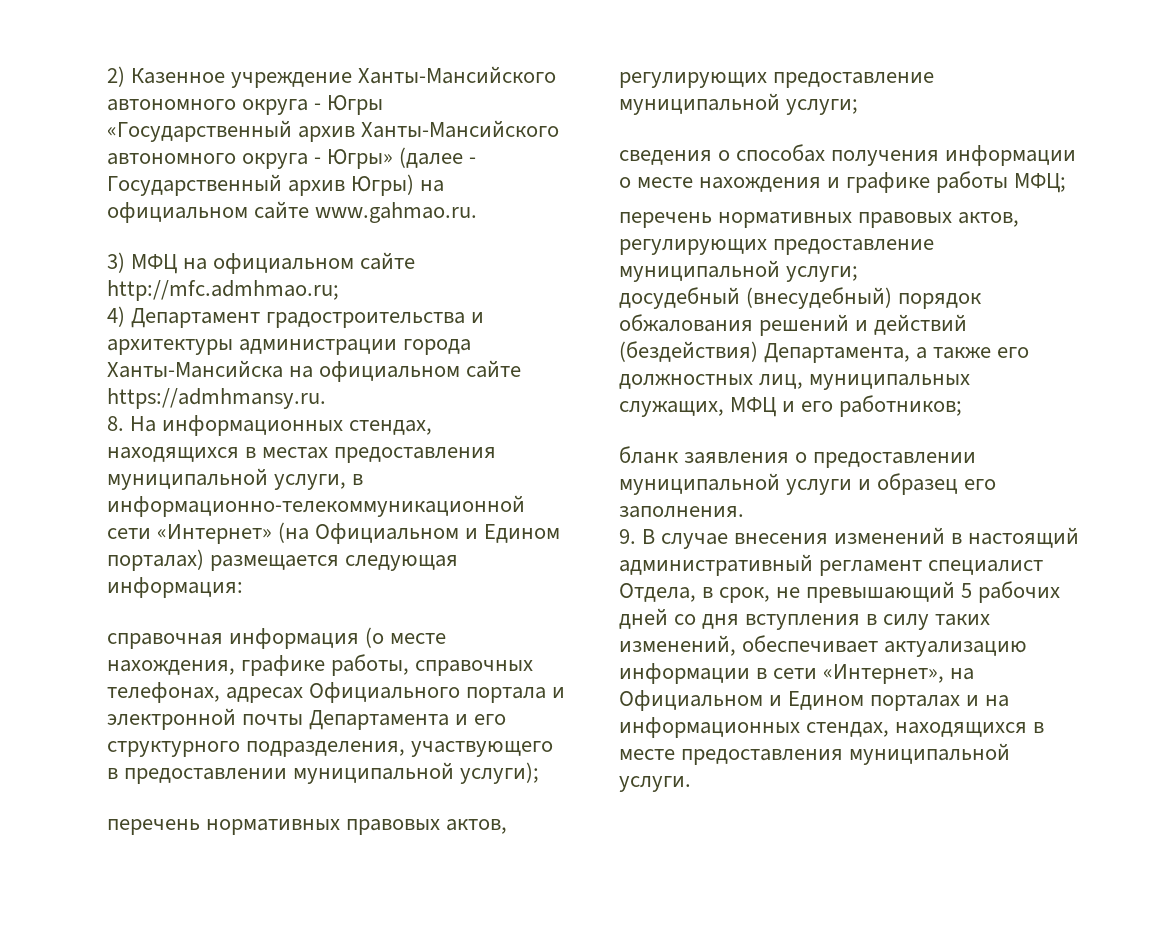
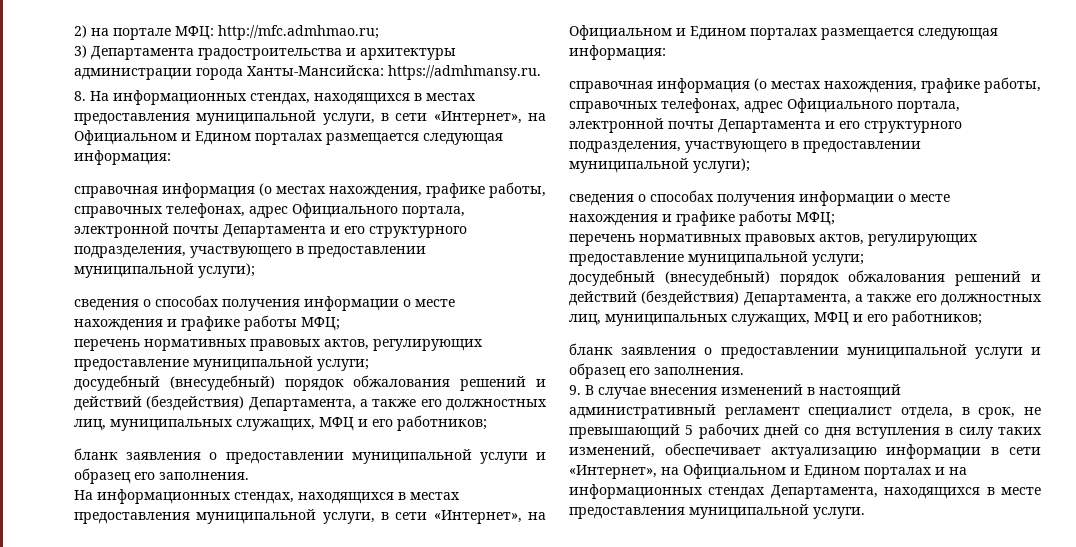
[131,66,557,88] [107,95,384,115] [107,120,560,142] [107,147,477,169] [107,174,445,196] [107,201,478,223] [107,252,416,274] [107,280,339,301] [107,306,261,328] Казенное учреждение Ханты-Мансийского автономного округа - Югры «Государственный архив Ханты-Мансийского автономного округа - Югры» (далее - Государственный архив Югры) на официальном сайте www.gahmao.ru. // 3) МФЦ на официальном сайте http://mfc.admhmao.ru; // 4) Департамент -> [91,25,379,40] [74,45,194,60] на портале МФЦ: http://mfc.admhmao.ru; // 3) Департамента
[107,360,522,382] Ханты-Мансийска на официальном сайте -> [247,65,384,76] Ханты-Мансийска:
[107,495,525,517] [107,522,561,544] [107,549,459,571] [107,577,243,598] [107,627,447,649] [107,654,534,676] [107,682,566,703] информационно-телекоммуникационной сети «Интернет» (на Официальном и Едином порталах) размещается следующая информация: // справочная информация (о месте нахождения, графике работы, справочных телефонах, адресах Официального портала и -> [395,111,546,125] [74,130,503,145] [74,150,171,165] [74,182,546,198] [74,203,465,218] сети «Интернет», на Официальном и Едином порталах размещается следующая информация: // справочная информация (о местах нахождения, графике работы, справочных телефонах, адрес Официального портала,
[107,819,508,835] [619,72,935,88] [619,93,859,115] // перечень нормативных правовых актов, регулирующих предоставление муниципальной услуги; -> [74,295,455,311] [74,315,340,331] [74,339,483,351] [74,356,369,371] [74,375,546,391] [74,395,547,411] [74,415,487,431] [74,448,546,464] [74,468,249,484] [74,489,460,504] [74,509,546,524] [569,25,998,40] [569,45,666,60] [569,77,1041,93] [569,98,960,113] [569,118,962,133] [569,141,921,153] [569,158,750,173] // сведения о способах получения информации о месте нахождения и графике работы МФЦ; // перечень нормативных правовых актов, регулирующих предоставление муниципальной услуги; // досудебный (внесудебный) порядок обжалования решений и действий (бездействия) Департамента, а также его должностных лиц, муниципальных служащих, МФЦ и его работников; // бланк заявления о предоставлении муниципальной услуги и образец его заполнения. // На информационных стендах, находящихся в местах предоставления муниципальной услуги, в сети «Интернет», на Официальном и Едином порталах размещается следующая информация: // справочная информация (о местах нахождения, графике работы, справочных телефонах, адрес Официального портала, электронной почты Департамента и его структурного подразделения, участвующего в предоставлении муниципальной услуги);
[619,583,696,602] Отдела, -> [901,407,953,419] отдела,
[806,722,890,737] стендах, -> [708,485,878,499] стендах Департамента,

